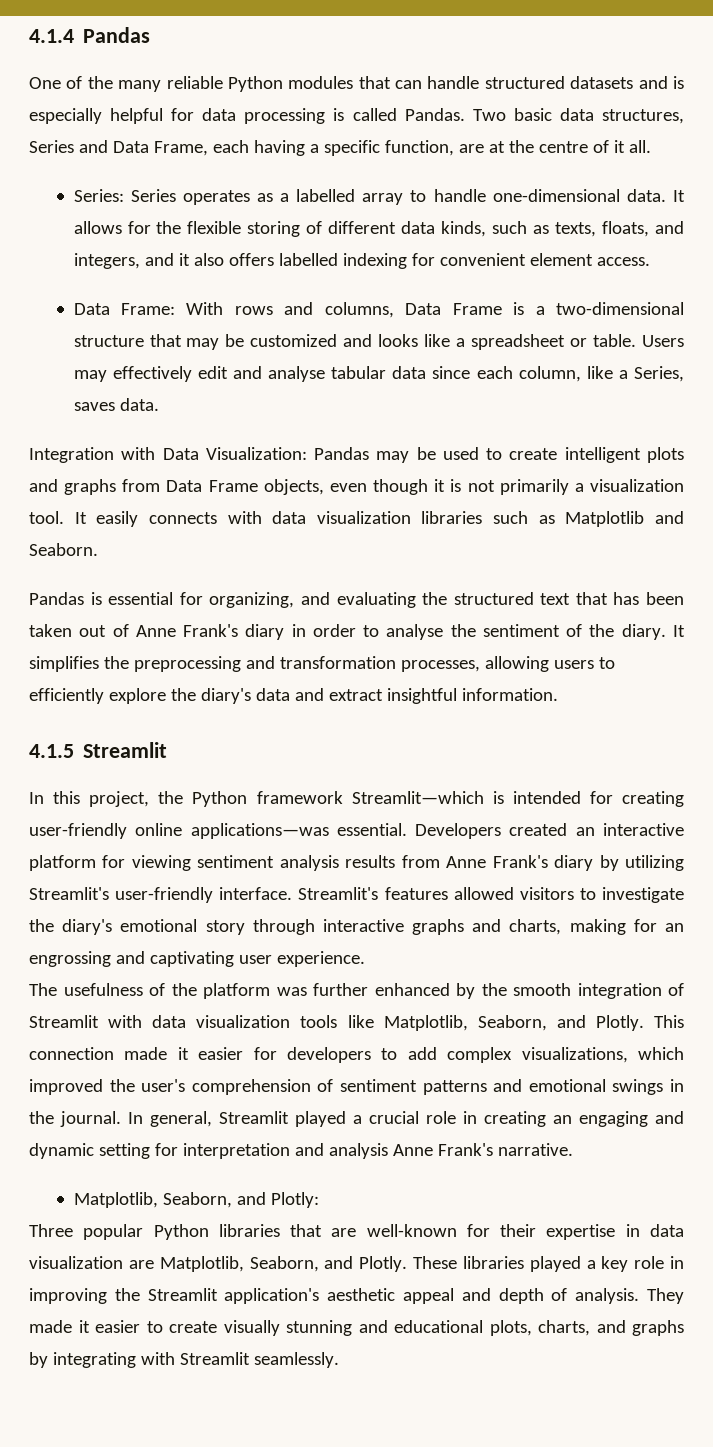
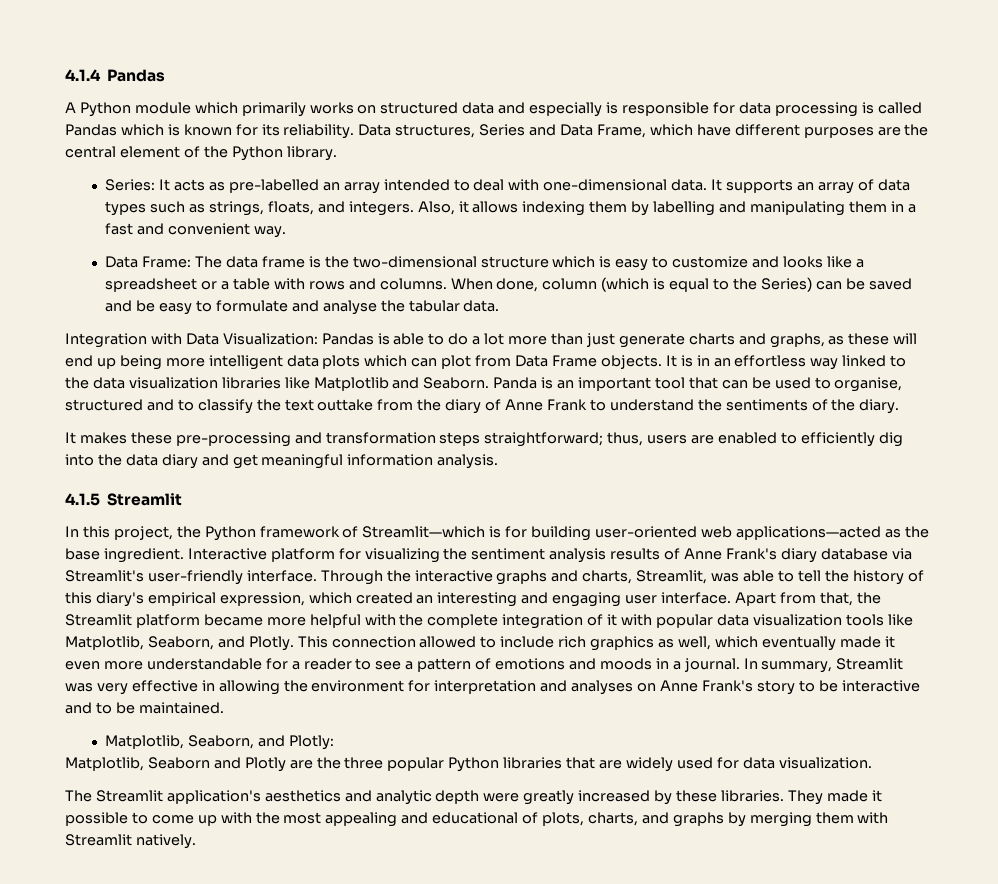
[29,76,685,92] [29,108,164,124] One of the many reliable Python modules that can handle structured datasets and is especially helpful -> [65,102,709,117] A Python module which primarily works on structured data and especially is responsible
[404,108,594,121] Pandas. Two basic data -> [65,124,392,139] Pandas which is known for its reliability. Data
[212,140,651,156] [73,189,685,205] [73,221,597,237] each having a specific function, are at the centre of it all. // Series: Series operates as a labelled array to handle one-dimensional data. It allows for the flexible storing of different data kinds, such as texts, -> [649,124,929,138] [65,146,337,161] [105,179,910,194] [105,201,264,216] which have different purposes are the central element of the Python library. // Series: It acts as pre-labelled an array intended to deal with one-dimensional data. It supports an array of data types such as strings,
[73,253,650,269] [73,302,684,318] [73,334,338,350] integers, and it also offers labelled indexing for convenient element access. // Data Frame: With rows and columns, Data Frame is a two-dimensional structure that may be customized -> [348,201,916,216] [105,223,286,238] [105,256,749,271] integers. Also, it allows indexing them by labelling and manipulating them in a fast and convenient way. // Data Frame: The data frame is the two-dimensional structure which is easy to customize
[593,334,685,347] [73,366,684,382] [73,402,115,411] table. Users may effectively edit and analyse tabular data since each column, like a Series, saves -> [221,277,912,292] [105,300,460,315] a table with rows and columns. When done, column (which is equal to the Series) can be saved and be easy to formulate and analyse the tabular
[376,447,684,463] [29,479,684,495] [29,511,684,527] [29,543,98,556] [29,592,684,608] [29,624,685,640] [29,656,615,672] [29,688,558,704] may be used to create intelligent plots and graphs from Data Frame objects, even though it is not primarily a visualization tool. It easily connects with data visualization libraries such as Matplotlib and Seaborn. // Pandas is essential for organizing, and evaluating the structured text that has been taken out of Anne Frank's diary in order to analyse the sentiment of the diary. It simplifies the preprocessing and transformation processes, allowing users to efficiently explore the diary's data and extract insightful information. -> [377,333,918,348] [65,355,907,370] [65,377,903,392] [65,399,900,414] [65,432,903,447] [65,454,499,469] is able to do a lot more than just generate charts and graphs, as these will end up being more intelligent data plots which can plot from Data Frame objects. It is in an effortless way linked to the data visualization libraries like Matplotlib and Seaborn. Panda is an important tool that can be used to organise, structured and to classify the text outtake from the diary of Anne Frank to understand the sentiments of the diary. // It makes these pre-processing and transformation steps straightforward; thus, users are enabled to efficiently dig into the data diary and get meaningful information analysis.
(343, 797) none -> [342,526,359,538] of
[512,791,685,807] [29,823,684,839] [29,855,191,871] intended for creating user-friendly online applications—was essential. Developers created an interactive platform for viewing -> [505,526,929,541] [65,548,468,563] for building user-oriented web applications—acted as the base ingredient. Interactive platform for visualizing the
[401,855,685,871] from Anne Frank's diary by utilizing -> [664,548,912,563] of Anne Frank's diary database via
[298,887,684,903] [29,919,684,935] [29,951,365,967] [29,983,684,999] [29,1015,143,1028] Streamlit's features allowed visitors to investigate the diary's emotional story through interactive graphs and charts, making for an engrossing and captivating user experience. // The usefulness of the platform was further enhanced by the smooth integration of Streamlit with -> [320,570,924,585] [65,592,881,607] [65,614,713,629] Through the interactive graphs and charts, Streamlit, was able to tell the history of this diary's empirical expression, which created an interesting and engaging user interface. Apart from that, the Streamlit platform became more helpful with the complete integration of it with popular
[124,1047,684,1063] [29,1079,685,1095] [29,1111,684,1127] [29,1143,573,1159] [73,1192,319,1208] [29,1224,73,1237] made it easier for developers to add complex visualizations, which improved the user's comprehension of sentiment patterns and emotional swings in the journal. In general, Streamlit played a crucial role in creating an engaging and dynamic setting for interpretation and analysis Anne Frank's narrative. // Matplotlib, Seaborn, and Plotly: // Three -> [419,636,895,651] [65,658,904,673] [65,680,920,695] [65,702,224,714] [105,735,334,750] [65,757,384,772] allowed to include rich graphics as well, which eventually made it even more understandable for a reader to see a pattern of emotions and moods in a journal. In summary, Streamlit was very effective in allowing the environment for interpretation and analyses on Anne Frank's story to be interactive and to be maintained. // Matplotlib, Seaborn, and Plotly: // Matplotlib, Seaborn and Plotly are the three
[366,1224,684,1240] [29,1256,684,1272] [29,1288,684,1304] [29,1320,352,1336] well-known for their expertise in data visualization are Matplotlib, Seaborn, and Plotly. These libraries played a key role in improving the Streamlit application's aesthetic appeal and depth of analysis. They made it easier to create visually stunning -> [625,757,872,772] [65,790,882,805] [65,812,398,827] widely used for data visualization. // The Streamlit application's aesthetics and analytic depth were greatly increased by these libraries. They made it possible to come up with the most appealing
(483, 1326) none -> [522,812,539,824] of
[52,1352,136,1368] integrating -> [749,812,854,827] merging them
[253,1352,339,1368] seamlessly. -> [135,834,196,849] natively.

